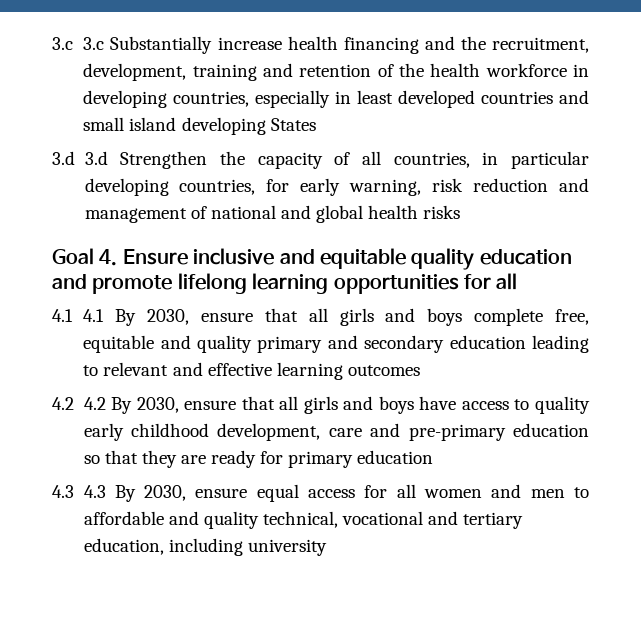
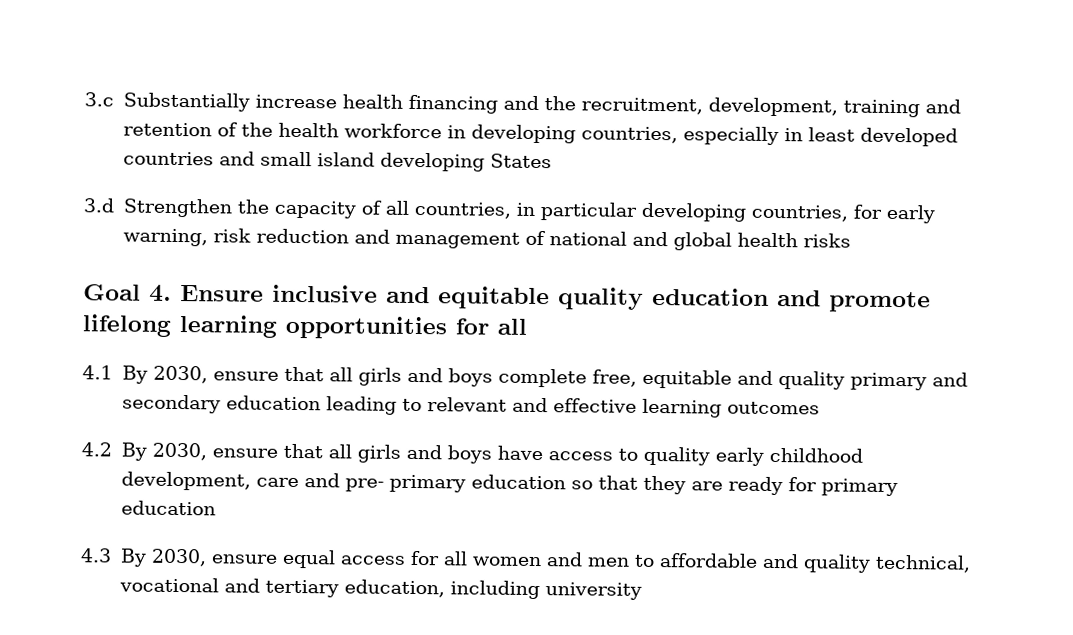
[52,37,105,50] 3.c 3.c -> [84,92,114,107] 3.c
[84,151,108,165] 3.d -> (114, 205) none
[83,309,105,322] 4.1 -> (113, 372) none
[83,397,106,410] 4.2 -> (112, 449) none
[408,424,506,441] pre-primary -> [344,474,466,493] pre- primary
[83,485,106,498] 4.3 -> (112, 555) none

